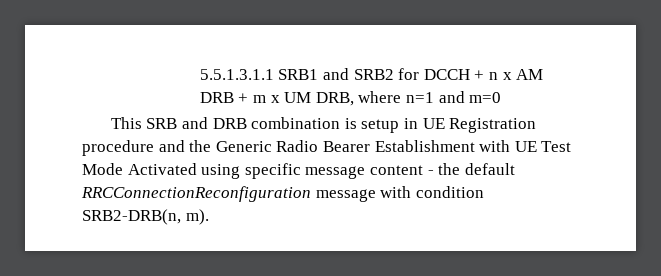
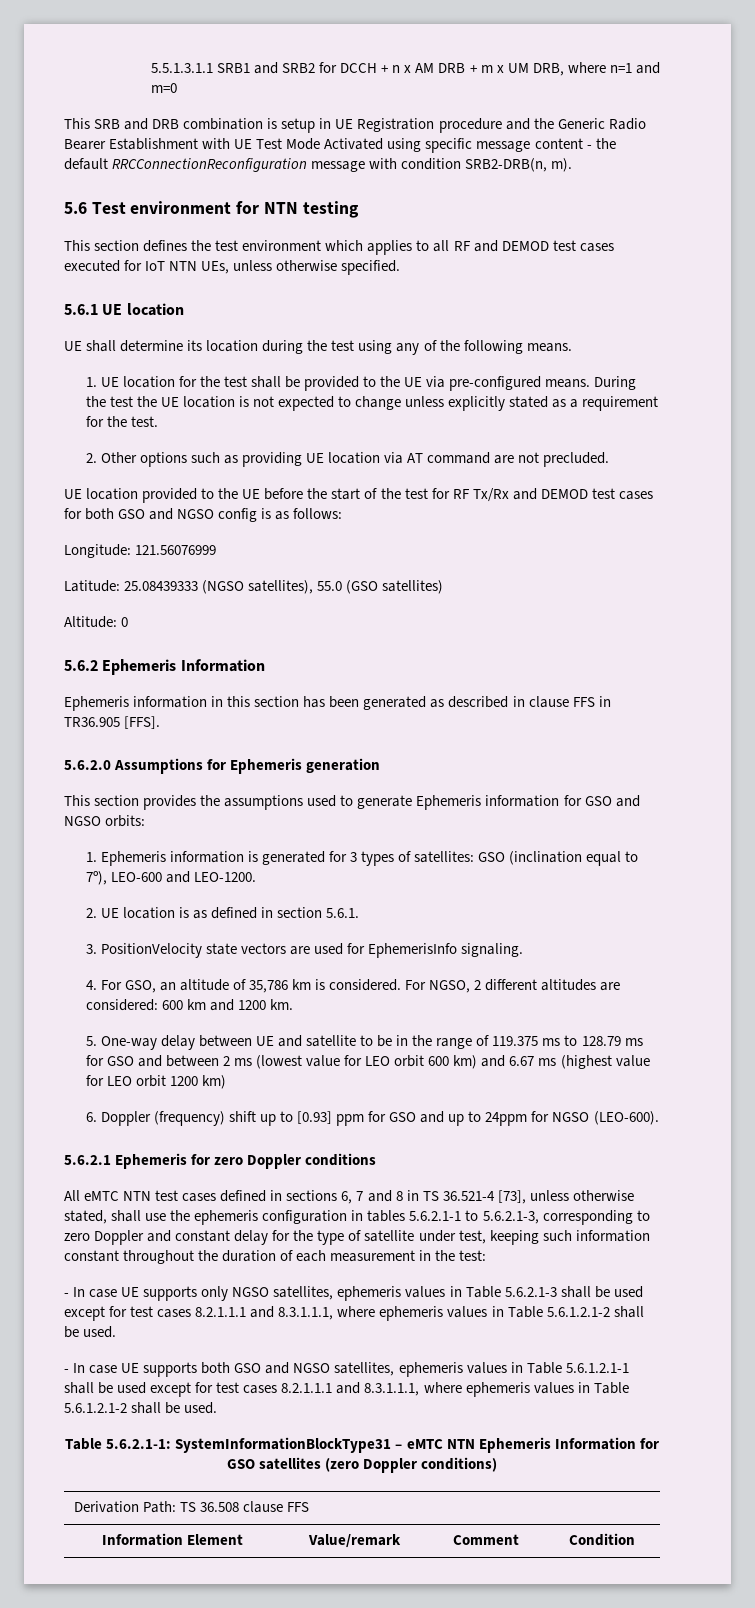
(209, 217) none -> [64,201,359,218] [64,240,614,255] [64,260,401,275] [64,303,184,316] [64,340,572,355] [85,376,637,391] [85,396,659,411] [85,416,158,427] [85,452,610,467] [64,488,653,503] [64,508,343,522] [64,544,217,558] [64,580,444,594] [64,616,129,628] [64,659,265,675] [64,696,611,711] [64,716,161,729] [64,758,381,774] [64,795,640,810] [64,815,146,827] [85,851,639,866] [85,871,256,885] [85,907,360,919] [85,943,524,958] [85,979,621,993] [85,999,293,1011] [85,1035,643,1050] [85,1055,650,1069] [85,1075,226,1089] [85,1111,659,1126] [64,1153,377,1169] [64,1190,634,1204] [64,1210,650,1225] [64,1230,650,1245] [64,1250,487,1264] [64,1286,643,1301] [64,1306,644,1321] [64,1326,117,1338] [64,1362,629,1377] [64,1382,629,1397] [64,1402,218,1414] [65,1437,659,1453] [226,1457,498,1473] [73,1501,309,1513] [101,1533,244,1546] [308,1534,401,1548] [453,1534,519,1545] [568,1533,635,1546] // 5.6 Test environment for NTN testing // This section defines the test environment which applies to all RF and DEMOD test cases executed for IoT NTN UEs, unless otherwise specified. // 5.6.1 UE location // UE shall determine its location during the test using any of the following means. // 1. UE location for the test shall be provided to the UE via pre-configured means. During the test the UE location is not expected to change unless explicitly stated as a requirement for the test. // 2. Other options such as providing UE location via AT command are not precluded. // UE location provided to the UE before the start of the test for RF Tx/Rx and DEMOD test cases for both GSO and NGSO config is as follows: // Longitude: 121.56076999 // Latitude: 25.08439333 (NGSO satellites), 55.0 (GSO satellites) // Altitude: 0 // 5.6.2 Ephemeris Information // Ephemeris information in this section has been generated as described in clause FFS in TR36.905 [FFS]. // 5.6.2.0 Assumptions for Ephemeris generation // This section provides the assumptions used to generate Ephemeris information for GSO and NGSO orbits: // 1. Ephemeris information is generated for 3 types of satellites: GSO (inclination equal to 7º), LEO-600 and LEO-1200. // 2. UE location is as defined in section 5.6.1. // 3. PositionVelocity state vectors are used for EphemerisInfo signaling. // 4. For GSO, an altitude of 35,786 km is considered. For NGSO, 2 different altitudes are considered: 600 km and 1200 km. // 5. One-way delay between UE and satellite to be in the range of 119.375 ms to 128.79 ms for GSO and between 2 ms (lowest value for LEO orbit 600 km) and 6.67 ms (highest value for LEO orbit 1200 km) // 6. Doppler (frequency) shift up to [0.93] ppm for GSO and up to 24ppm for NGSO (LEO-600). // 5.6.2.1 Ephemeris for zero Doppler conditions // All eMTC NTN test cases defined in sections 6, 7 and 8 in TS 36.521-4 [73], unless otherwise stated, shall use the ephemeris configuration in tables 5.6.2.1-1 to 5.6.2.1-3, corresponding to zero Doppler and constant delay for the type of satellite under test, keeping such information constant throughout the duration of each measurement in the test: // - In case UE supports only NGSO satellites, ephemeris values in Table 5.6.2.1-3 shall be used except for test cases 8.2.1.1.1 and 8.3.1.1.1, where ephemeris values in Table 5.6.1.2.1-2 shall be used. // - In case UE supports both GSO and NGSO satellites, ephemeris values in Table 5.6.1.2.1-1 shall be used except for test cases 8.2.1.1.1 and 8.3.1.1.1, where ephemeris values in Table 5.6.1.2.1-2 shall be used. // Table 5.6.2.1-1: SystemInformationBlockType31 – eMTC NTN Ephemeris Information for GSO satellites (zero Doppler conditions) // Derivation Path: TS 36.508 clause FFS // Information Element | Value/remark | Comment | Condition

